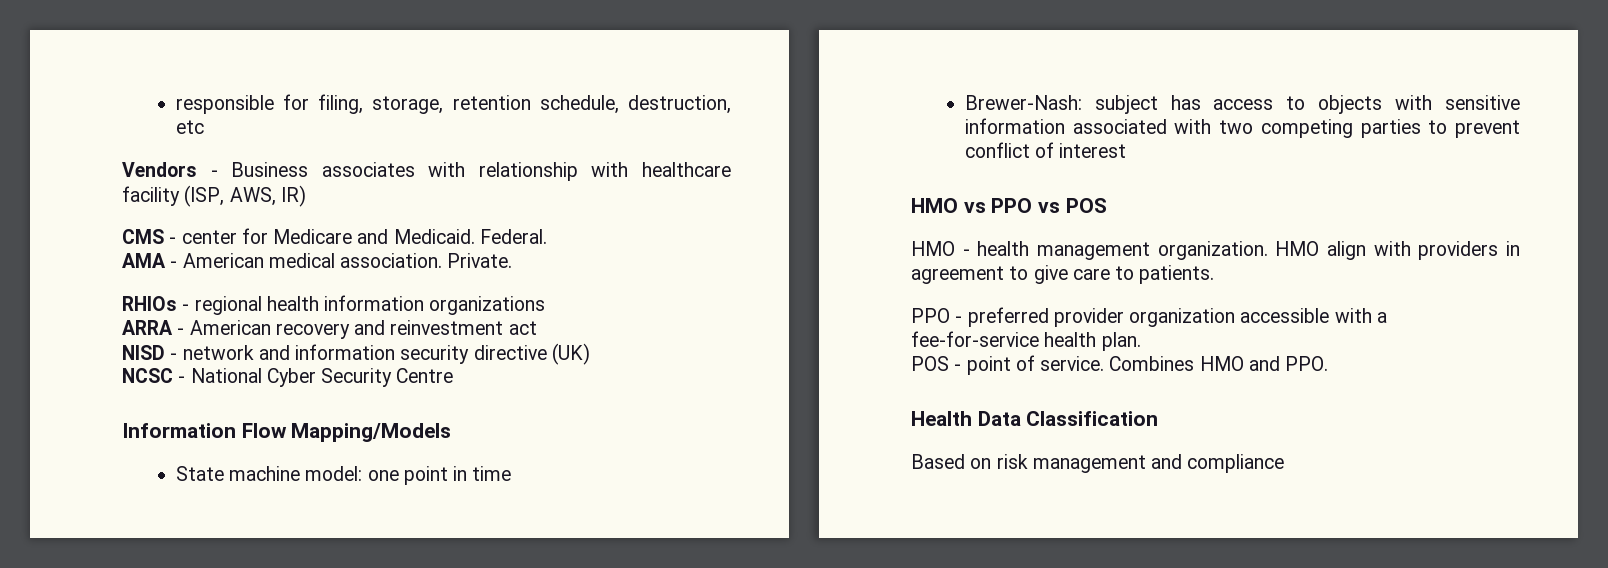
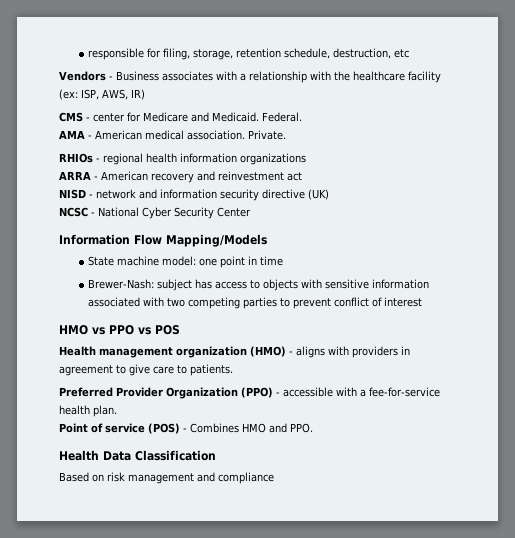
(466, 169) none -> [240,73,246,81] a
(629, 169) none -> [334,71,350,81] the
[184,185,225,207] (ISP, -> [59,89,99,100] (ex: ISP,
[396,368,454,383] Centre -> [217,207,251,217] Center
[911,241,1366,260] HMO - health management organization. HMO align -> [59,346,325,358] Health management organization (HMO) - aligns
[911,307,1236,327] PPO - preferred provider organization -> [59,387,280,399] Preferred Provider Organization (PPO) -
[911,355,1105,375] POS - point of service. -> [59,423,187,434] Point of service (POS) -

